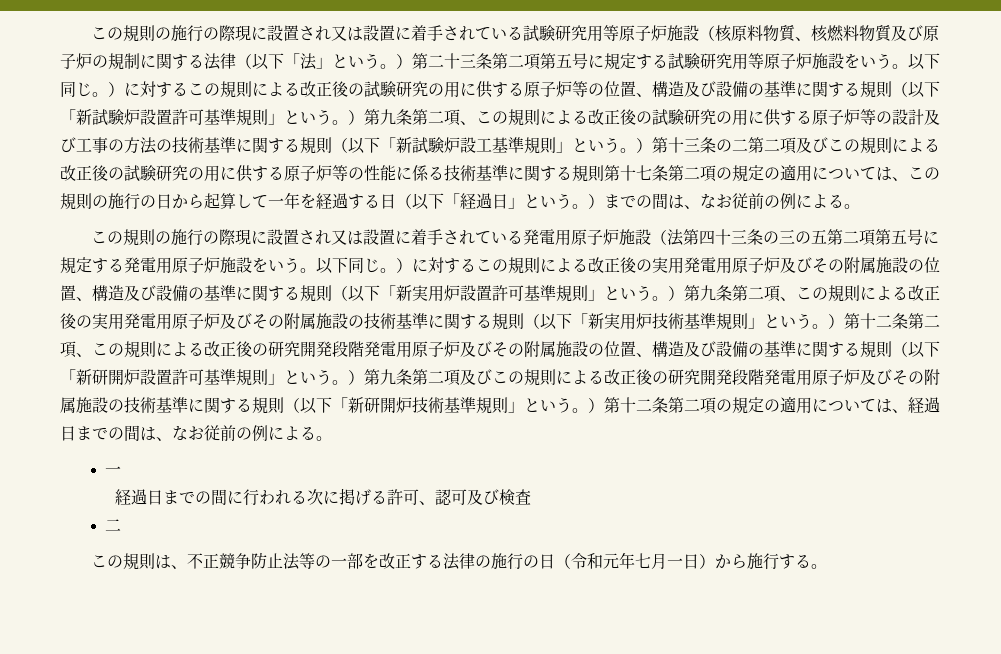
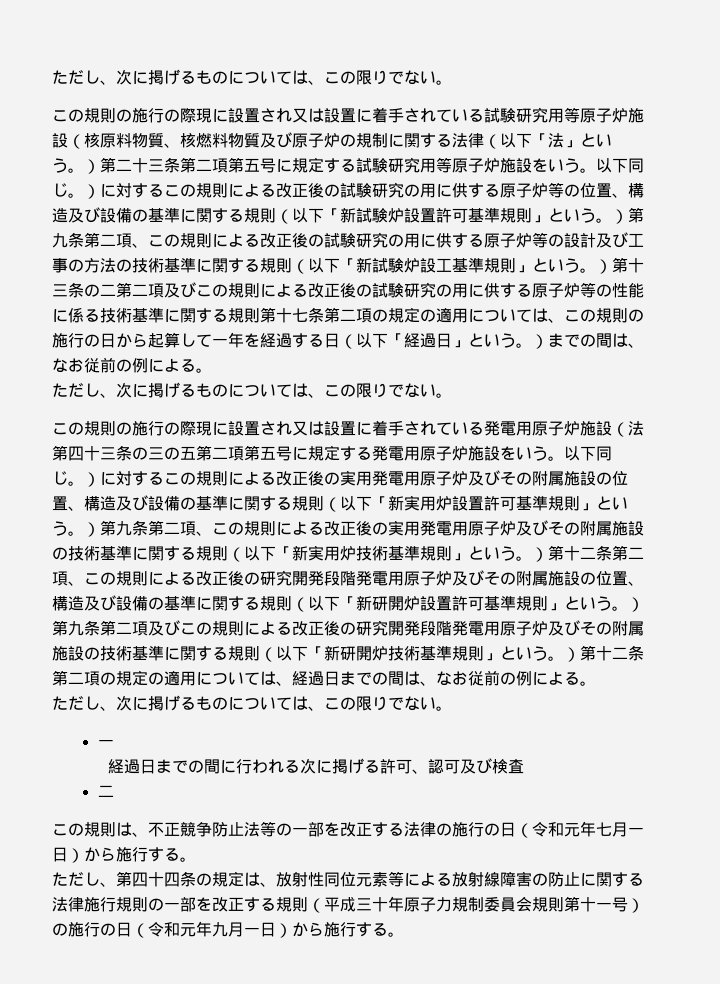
(90, 33) none -> [52,69,452,85] ただし、次に掲げるものについては、この限りでない。 //
(860, 206) none -> [52,382,452,398] // ただし、次に掲げるものについては、この限りでない。
(332, 438) none -> [52,695,452,711] // ただし、次に掲げるものについては、この限りでない。
(827, 566) none -> [52,871,644,887] [52,896,644,913] [52,921,404,938] // ただし、第四十四条の規定は、放射性同位元素等による放射線障害の防止に関する法律施行規則の一部を改正する規則（平成三十年原子力規制委員会規則第十一号）の施行の日（令和元年九月一日）から施行する。

